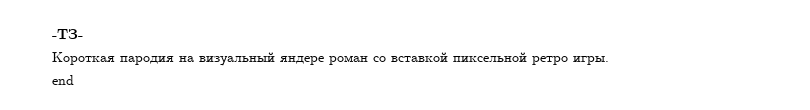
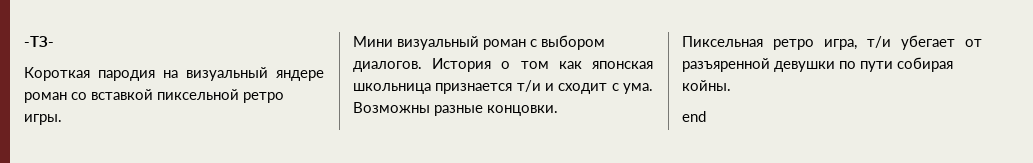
(609, 60) none -> [353,35,605,50] [353,58,653,72] [353,80,653,94] [353,102,558,116] [682,35,982,50] [682,57,953,72] [682,80,731,91] // Мини визуальный роман с выбором диалогов. История о том как японская школьница признается т/и и сходит с ума. Возможны разные концовки. // Пиксельная ретро игра, т/и убегает от разъяренной девушки по пути собирая койны.

